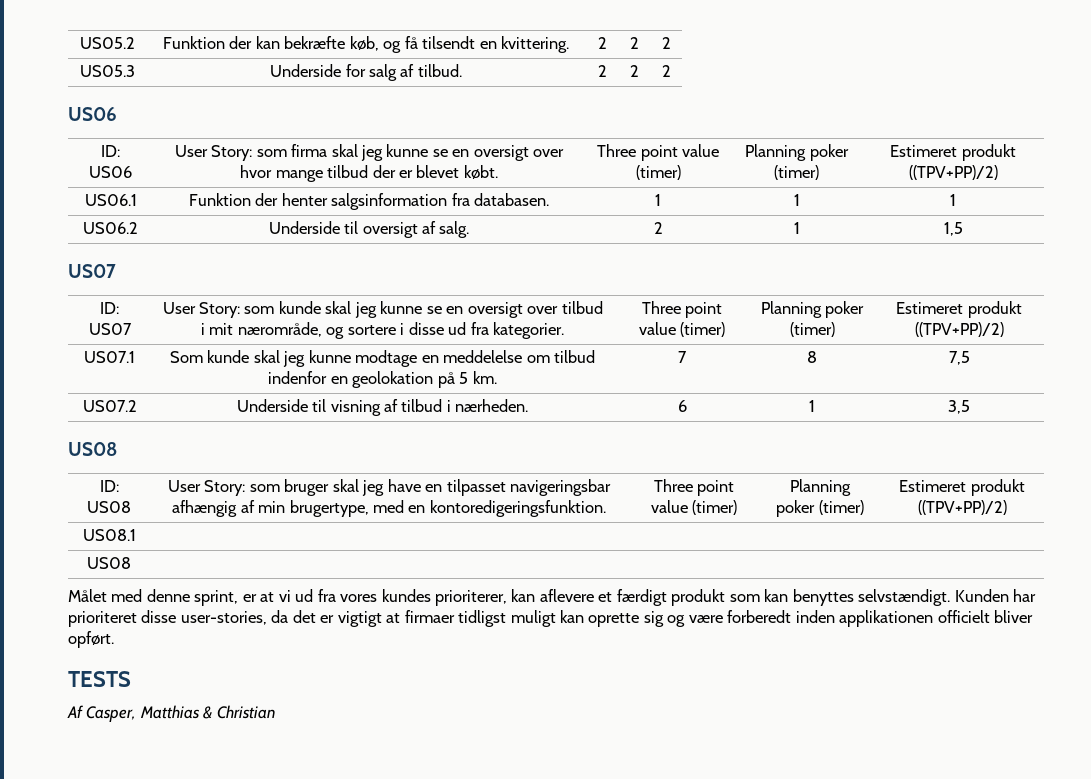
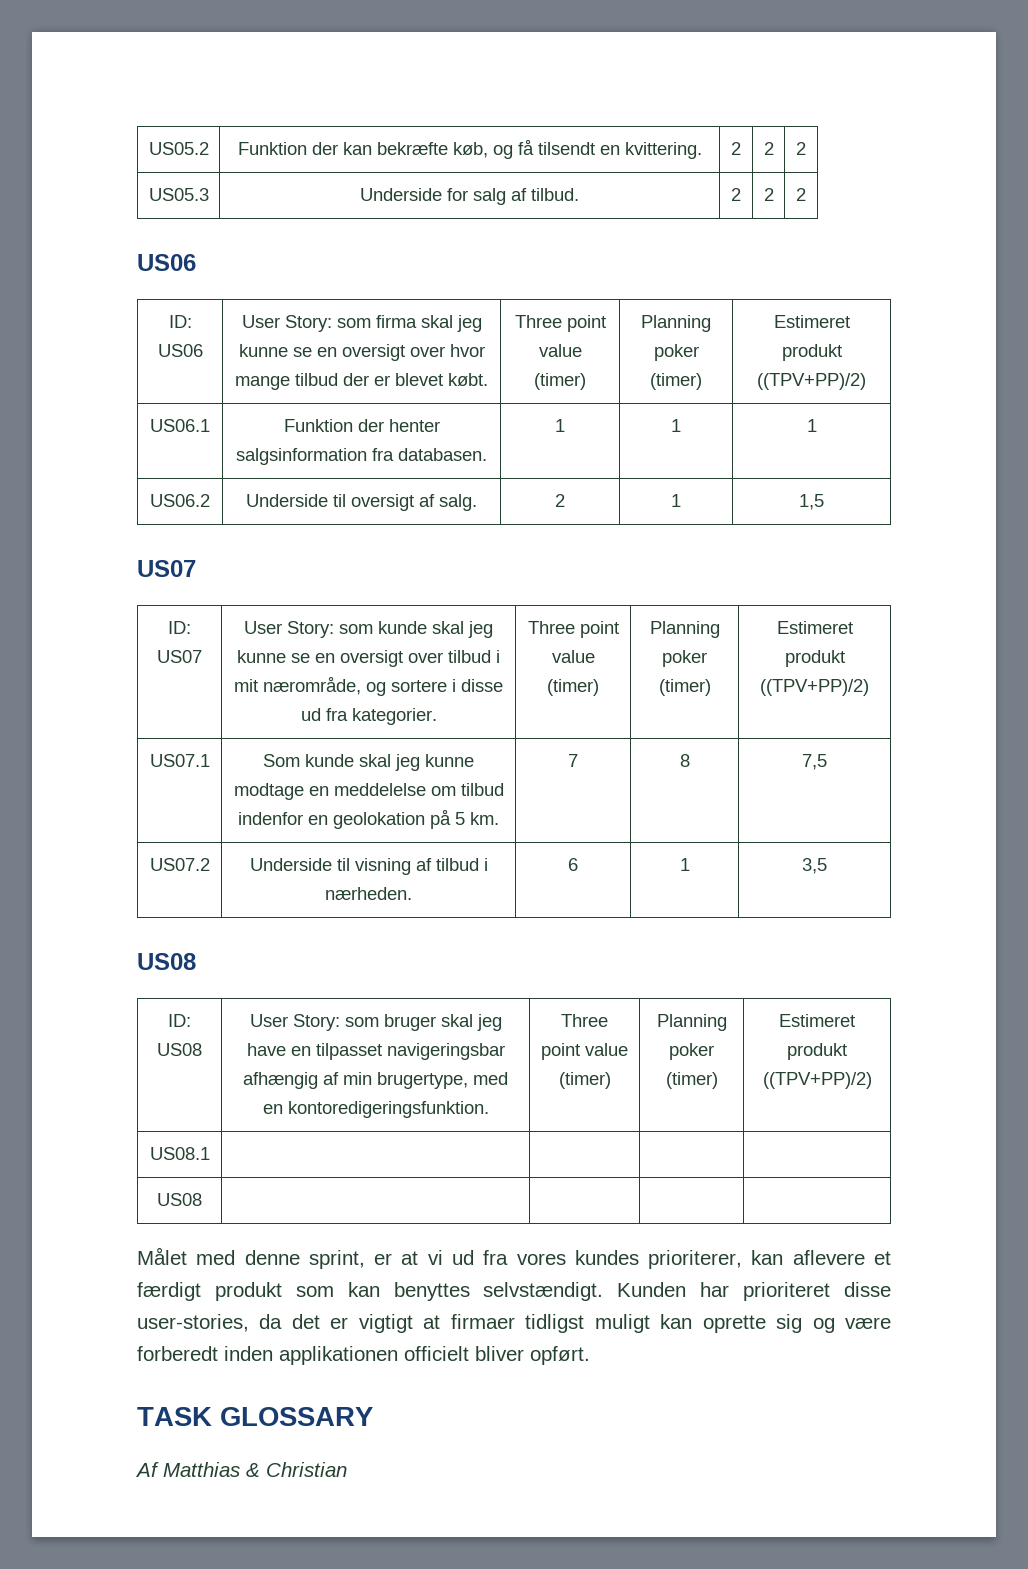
[68,671,131,687] TESTS -> [137,1407,373,1426] TASK GLOSSARY
[86,706,137,722] Casper, -> (159, 1469) none

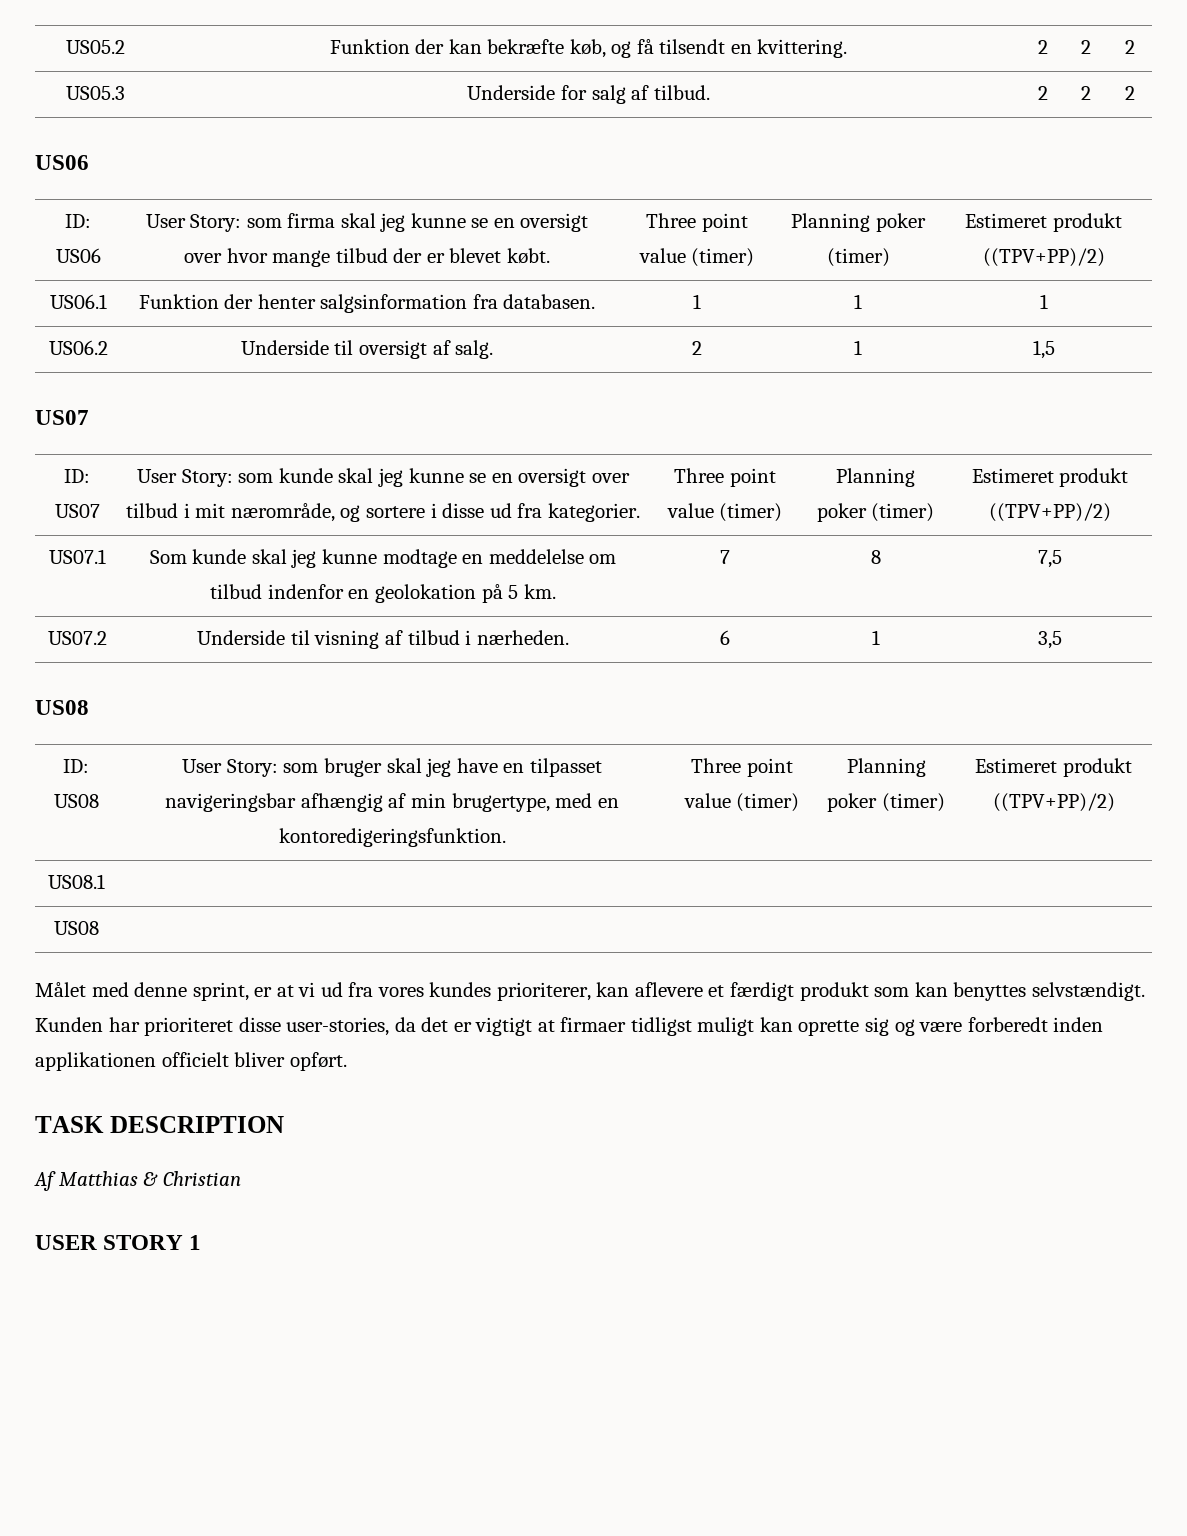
[220,1407,373,1426] GLOSSARY -> [109,1116,284,1133] DESCRIPTION
(347, 1469) none -> [35,1235,202,1250] // USER STORY 1

